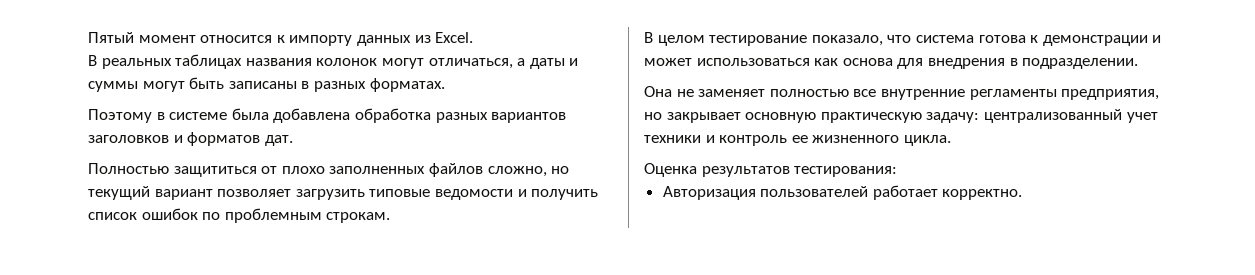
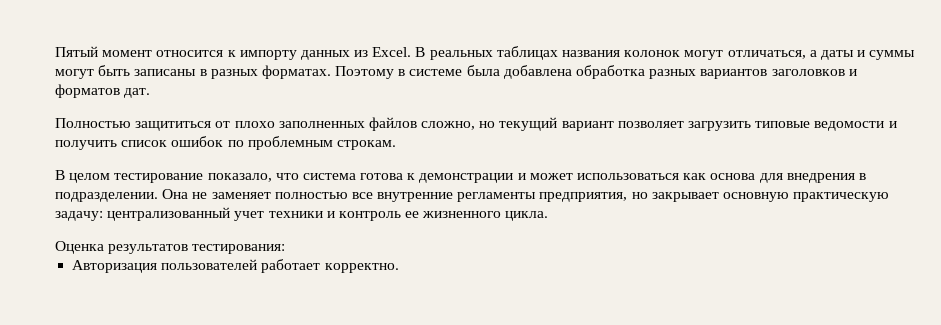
(474, 37) // -> (412, 52) none
(445, 85) // -> (331, 72) none
(1139, 63) // -> (158, 197) none

